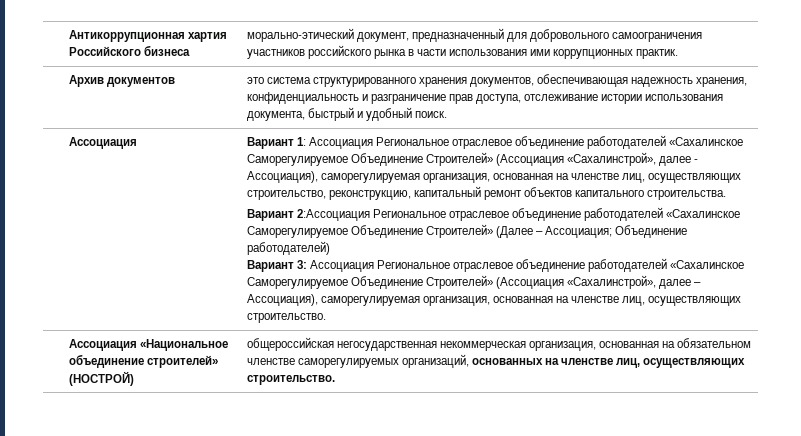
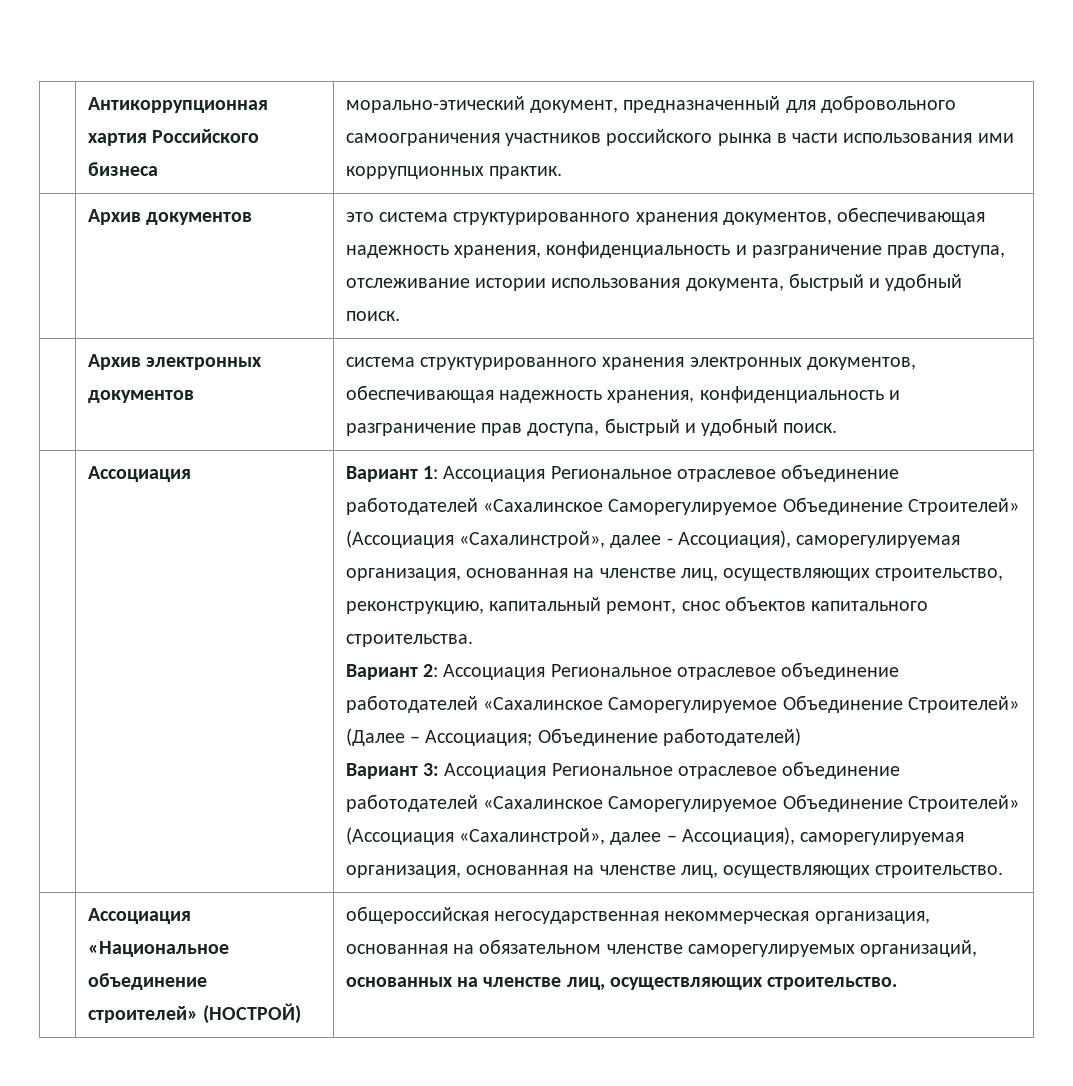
(448, 114) none -> [87,354,263,370] [87,390,194,403] [345,357,916,370] [345,385,900,403] [345,418,838,436] // | Архив электронных документов | система структурированного хранения электронных документов, обеспечивающая надежность хранения, конфиденциальность и разграничение прав доступа, быстрый и удобный поиск.
[483,190,522,200] ремонт -> [606,601,721,614] ремонт, снос
[296,209,370,221] 2:Ассоциация -> [423,664,546,680] 2: Ассоциация

